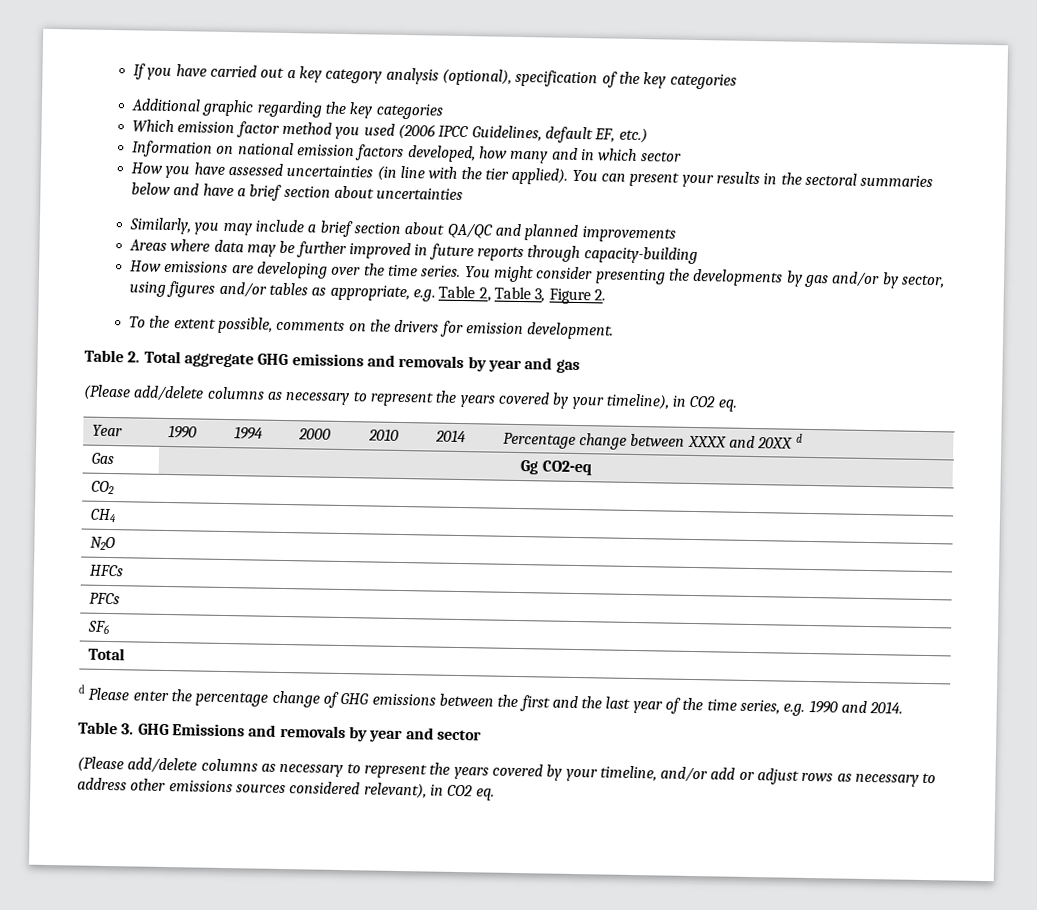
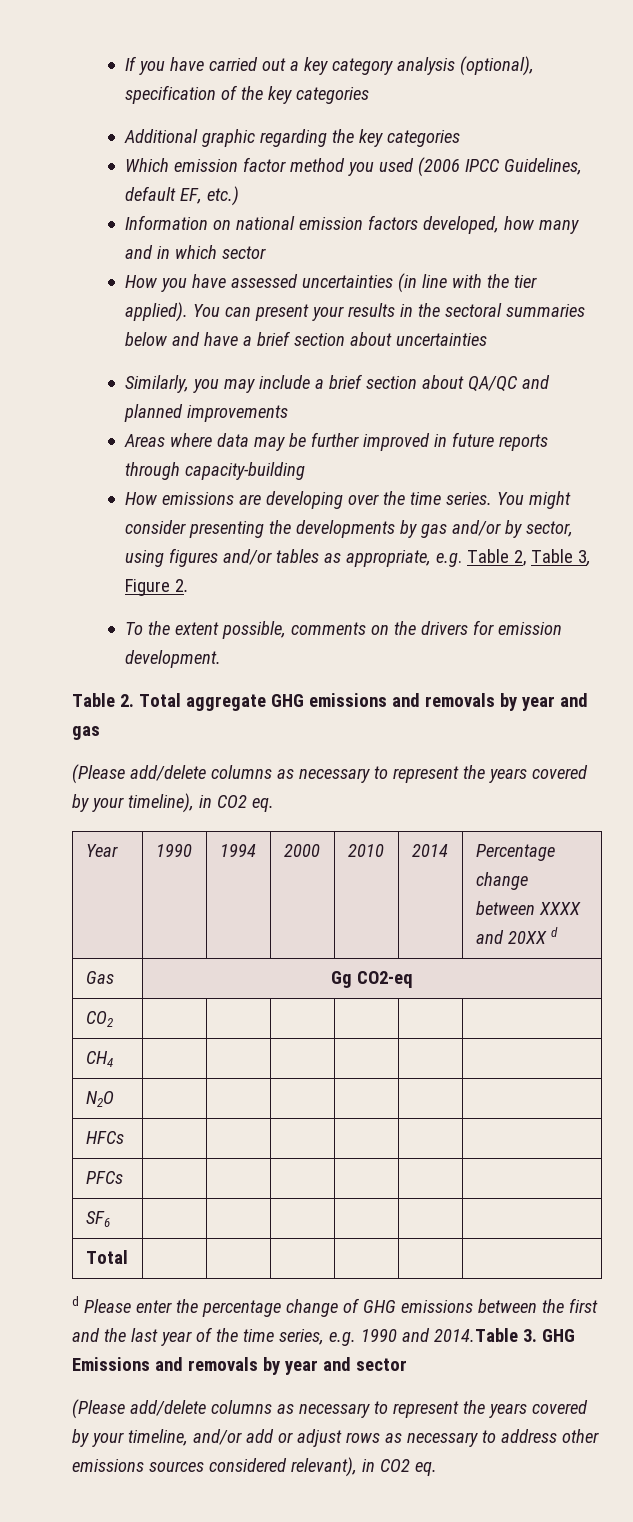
[869,701,904,714] [78,721,118,735] 2014. // Table -> [433,1328,518,1342] 2014.Table

